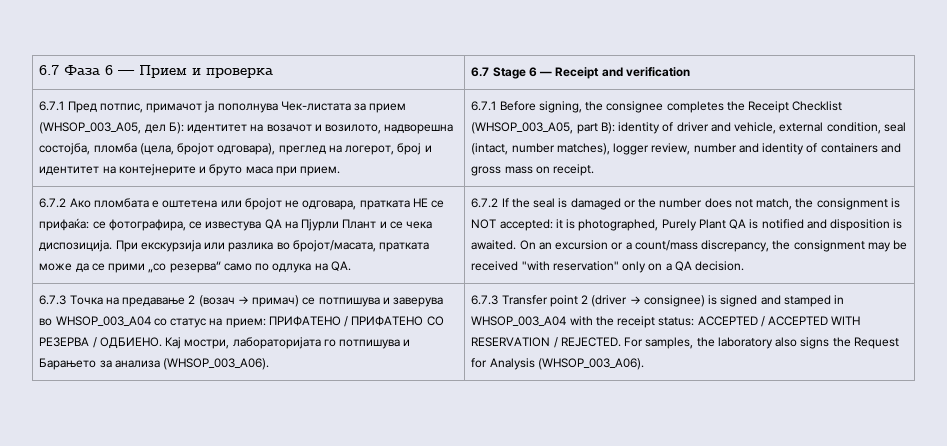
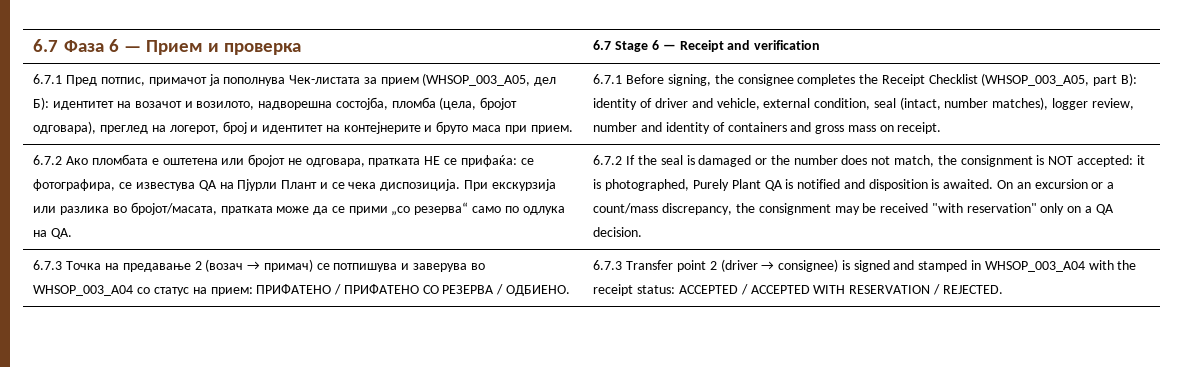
[165,337,411,349] [39,358,270,370] Кај мостри, лабораторијата го потпишува и Барањето за анализа (WHSOP_003_A06). -> (571, 290) none
[624,337,899,349] [471,358,644,370] For samples, the laboratory also signs the Request for Analysis (WHSOP_003_A06). -> (1003, 289) none

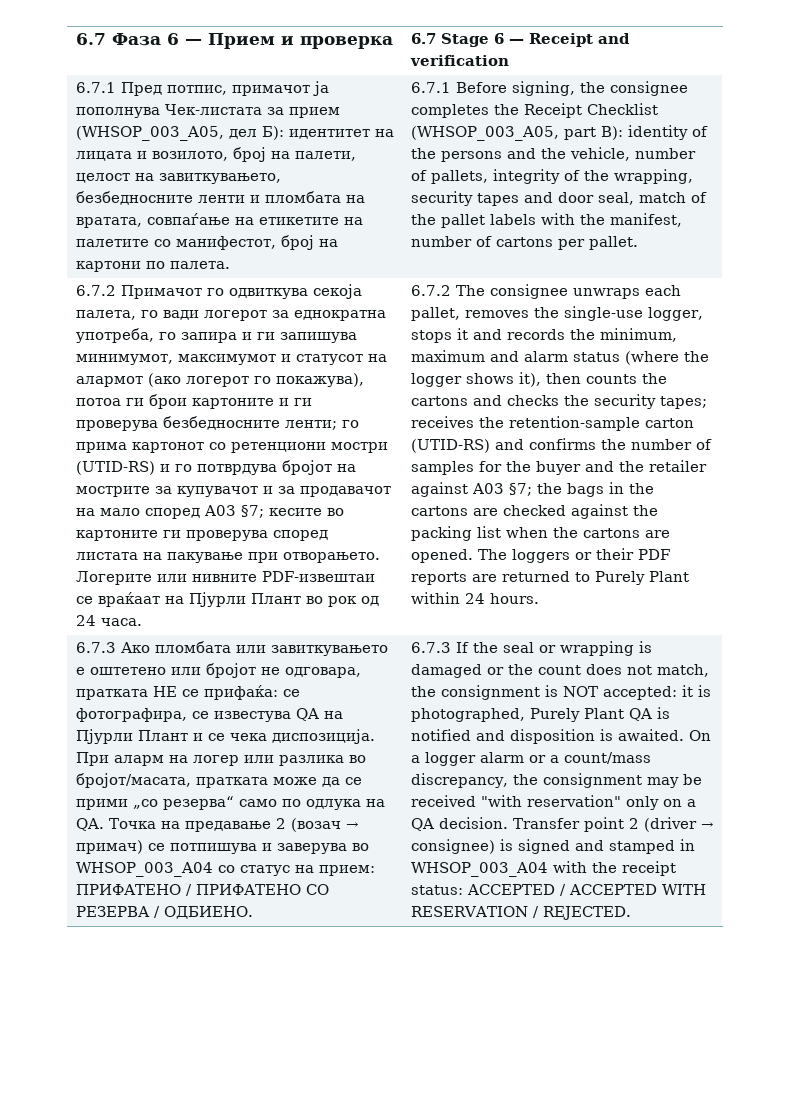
[134,101,182,108] возачот -> [75,151,132,161] лицата
[258,97,518,110] [33,121,573,134] надворешна состојба, пломба (цела, бројот одговара), преглед на логерот, број и идентитет на контејнерите и бруто маса при прием. -> [232,147,356,162] [75,173,281,184] [75,191,365,205] [75,213,363,228] [75,235,338,250] [75,261,230,272] број на палети, целост на завиткувањето, безбедносните ленти и пломбата на вратата, совпаѓање на етикетите на палетите со манифестот, број на картони по палета.
[655,97,1134,110] [593,122,942,134] [33,154,218,165] driver and vehicle, external condition, seal (intact, number matches), logger review, number and identity of containers and gross mass on receipt. // 6.7.2 Ако пломбата е оштетена -> [410,147,696,162] [410,169,693,184] [410,191,707,206] [410,213,682,228] [410,236,638,250] [75,284,362,299] [75,310,386,321] [75,328,357,343] [75,354,387,365] [75,373,364,387] [75,394,312,409] [75,416,359,431] [75,442,388,453] [75,460,356,475] [75,486,391,497] [75,505,344,519] [75,530,328,541] [75,552,380,563] [75,571,375,585] [75,592,379,607] [75,615,142,626] [410,284,681,299] [410,306,703,321] [410,328,677,343] [410,350,709,365] [410,372,667,387] [410,394,707,409] [410,416,694,431] [410,438,712,453] [410,460,707,475] [410,482,654,497] [410,504,658,519] [410,526,670,541] [410,548,670,563] [410,571,689,585] [410,592,539,604] [75,641,388,656] [75,667,166,675] the persons and the vehicle, number of pallets, integrity of the wrapping, security tapes and door seal, match of the pallet labels with the manifest, number of cartons per pallet. // 6.7.2 Примачот го одвиткува секоја палета, го вади логерот за еднократна употреба, го запира и ги запишува минимумот, максимумот и статусот на алармот (ако логерот го покажува), потоа ги брои картоните и ги проверува безбедносните ленти; го прима картонот со ретенциони мостри (UTID-RS) и го потврдува бројот на мострите за купувачот и за продавачот на мало според A03 §7; кесите во картоните ги проверува според листата на пакување при отворањето. Логерите или нивните PDF-извештаи се враќаат на Пјурли Плант во рок од 24 часа. | 6.7.2 The consignee unwraps each pallet, removes the single-use logger, stops it and records the minimum, maximum and alarm status (where the logger shows it), then counts the cartons and checks the security tapes; receives the retention-sample carton (UTID-RS) and confirms the number of samples for the buyer and the retailer against A03 §7; the bags in the cartons are checked against the packing list when the cartons are opened. The loggers or their PDF reports are returned to Purely Plant within 24 hours. // 6.7.3 Ако пломбата или завиткувањето е оштетено
[491,179,556,191] екскурзија -> [113,755,239,766] аларм на логер
[593,155,1145,167] [593,179,1115,191] [593,203,1114,215] [593,227,643,237] [33,260,63,270] | 6.7.2 If the seal is damaged or the number does not match, the consignment is NOT accepted: it is photographed, Purely Plant QA is notified and disposition is awaited. On an excursion or a count/mass discrepancy, the consignment may be received "with reservation" only on a QA decision. // 6.7.3 -> (104, 824) none
(623, 265) none -> [455,641,652,656] [410,664,709,678] [410,685,711,700] [410,707,670,722] [410,729,711,744] [410,752,651,766] [410,773,702,788] [410,795,696,810] [410,817,508,831] If the seal or wrapping is damaged or the count does not match, the consignment is NOT accepted: it is photographed, Purely Plant QA is notified and disposition is awaited. On a logger alarm or a count/mass discrepancy, the consignment may be received "with reservation" only on a QA decision.

